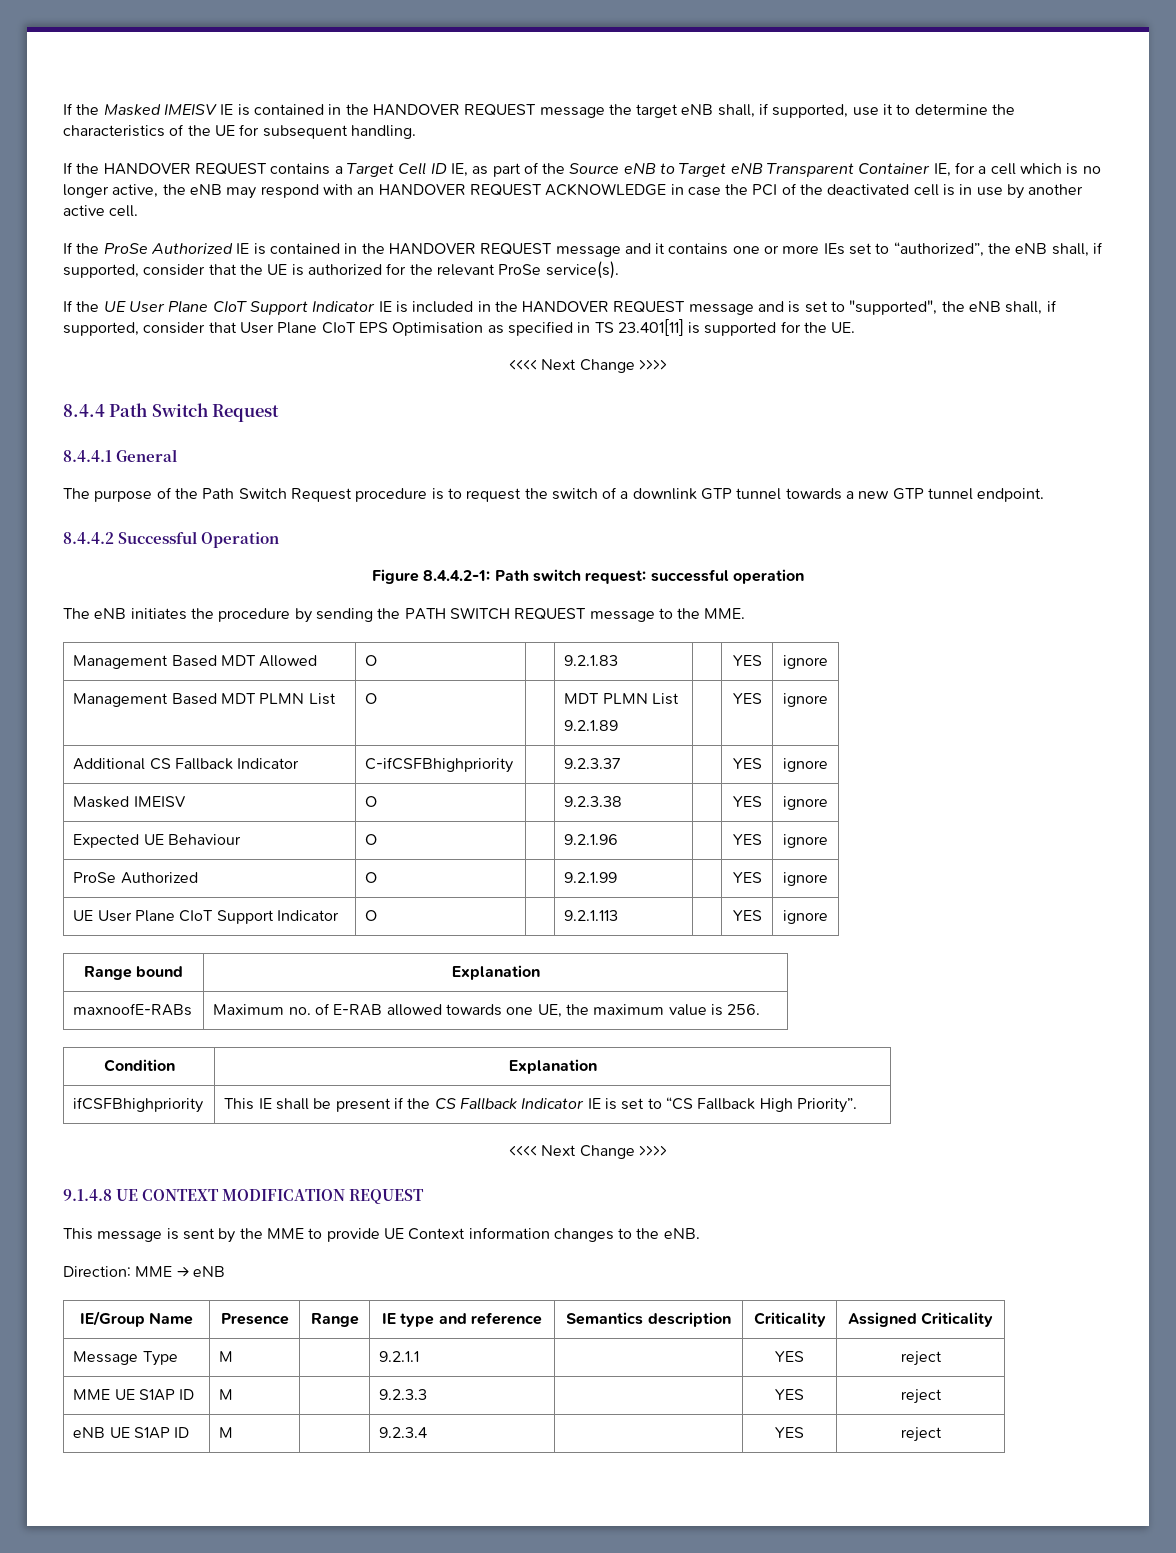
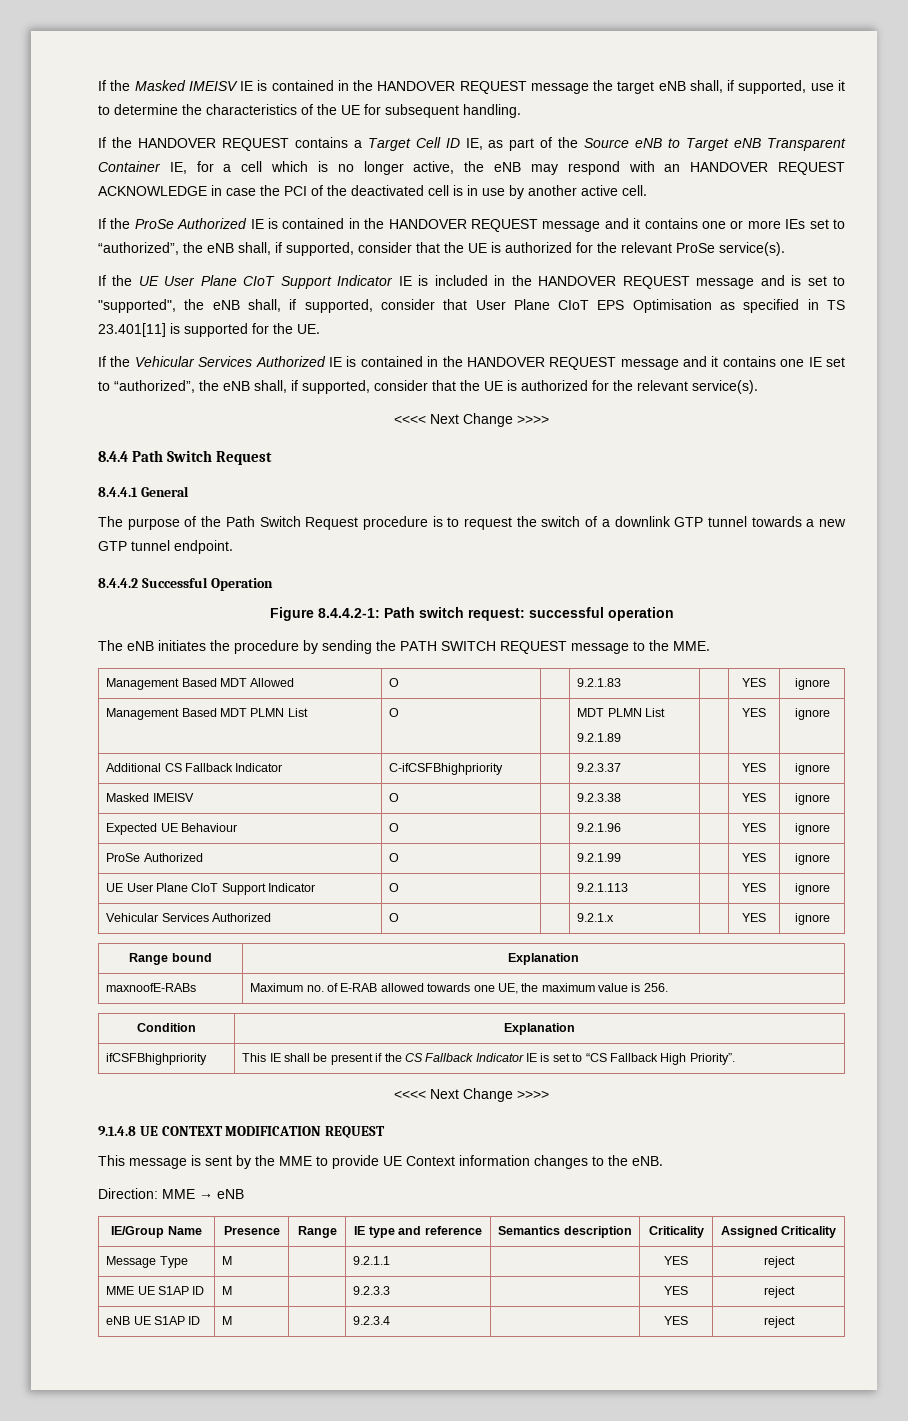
(856, 327) none -> [98,356,846,370] [98,380,758,394] // If the Vehicular Services Authorized IE is contained in the HANDOVER REQUEST message and it contains one IE set to “authorized”, the eNB shall, if supported, consider that the UE is authorized for the relevant service(s).
(828, 917) none -> [106,913,272,922] [389,913,400,922] [577,913,615,922] [742,913,766,922] [794,913,830,925] // Vehicular Services Authorized | O | | 9.2.1.x | | YES | ignore

